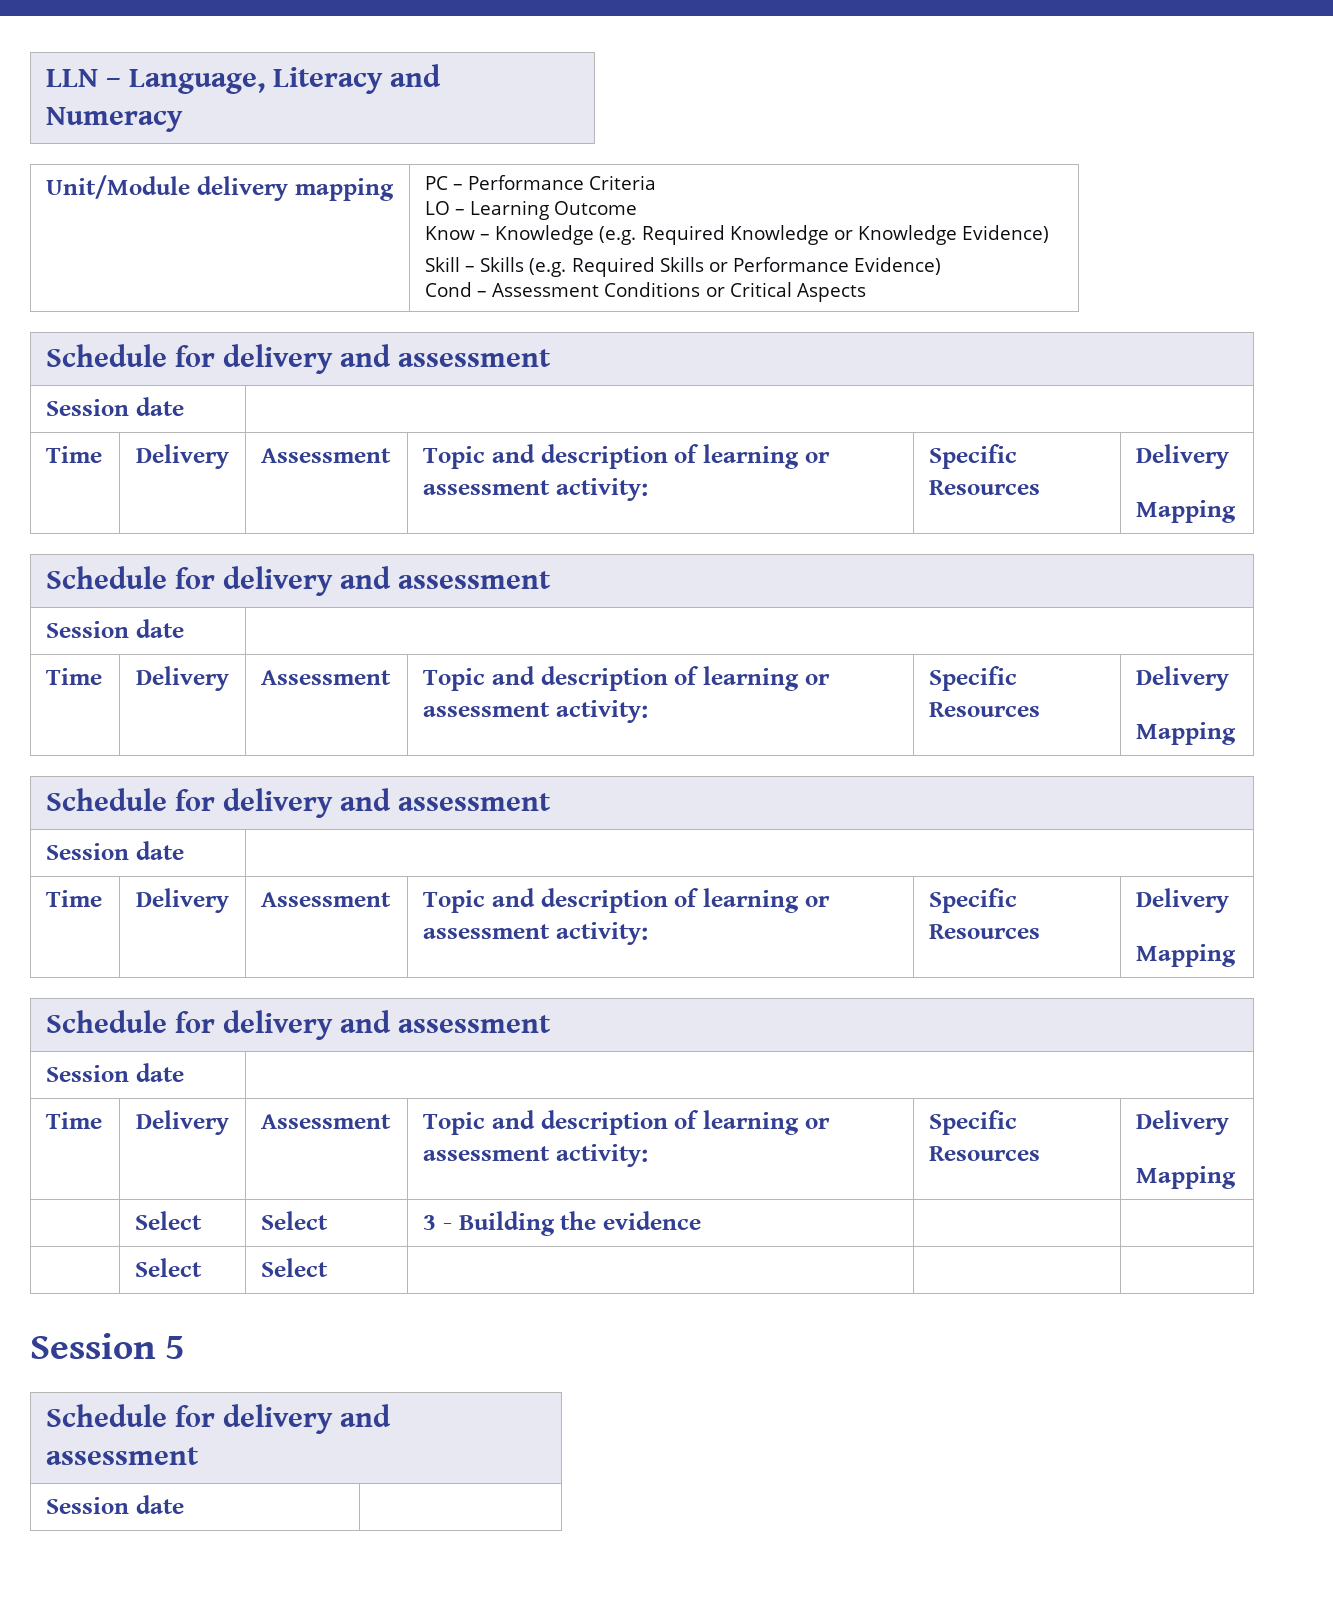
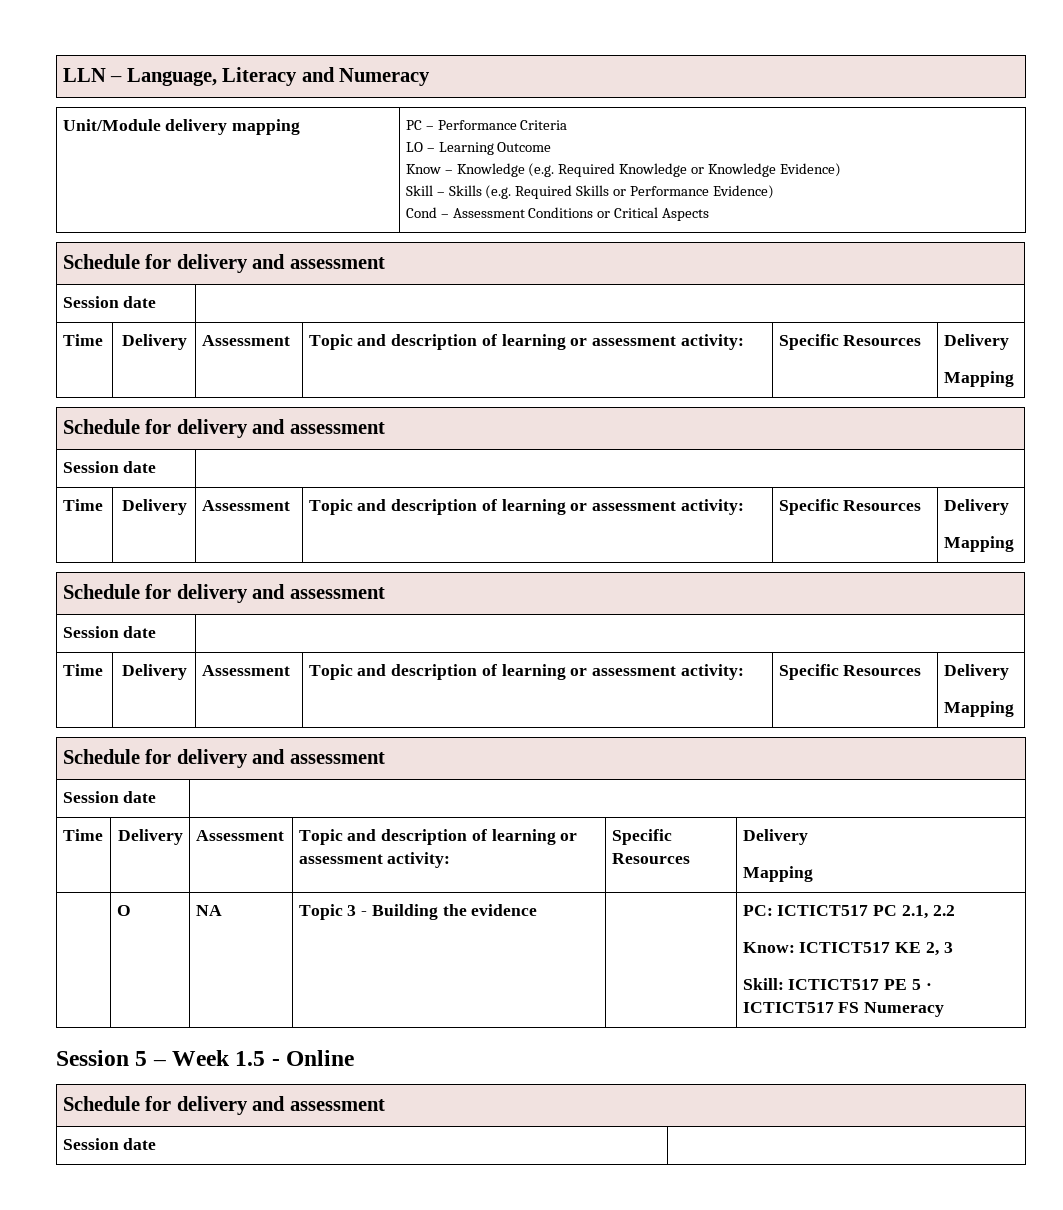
[135,1211,203,1230] [261,1211,329,1230] Select | Select | -> [116,905,131,916] [195,905,222,916] [298,904,343,920] O | NA | Topic
[135,1258,203,1277] [261,1258,329,1277] [30,1333,186,1359] // | Select | Select | | | // Session 5 -> [742,905,955,919] [742,942,953,956] [742,978,932,990] [742,1002,945,1017] [56,1050,355,1066] PC: ICTICT517 PC 2.1, 2.2 // Know: ICTICT517 KE 2, 3 // Skill: ICTICT517 PE 5 · ICTICT517 FS Numeracy // Session 5 – Week 1.5 - Online

